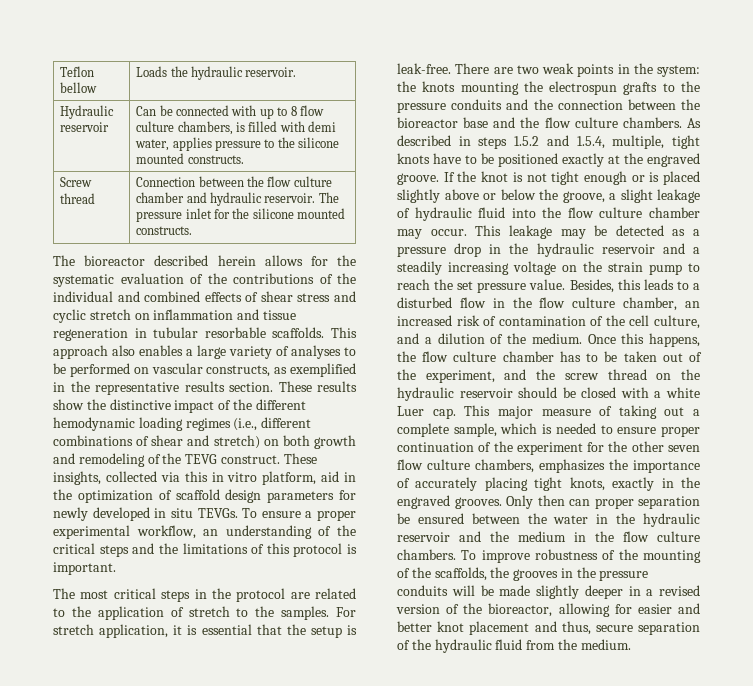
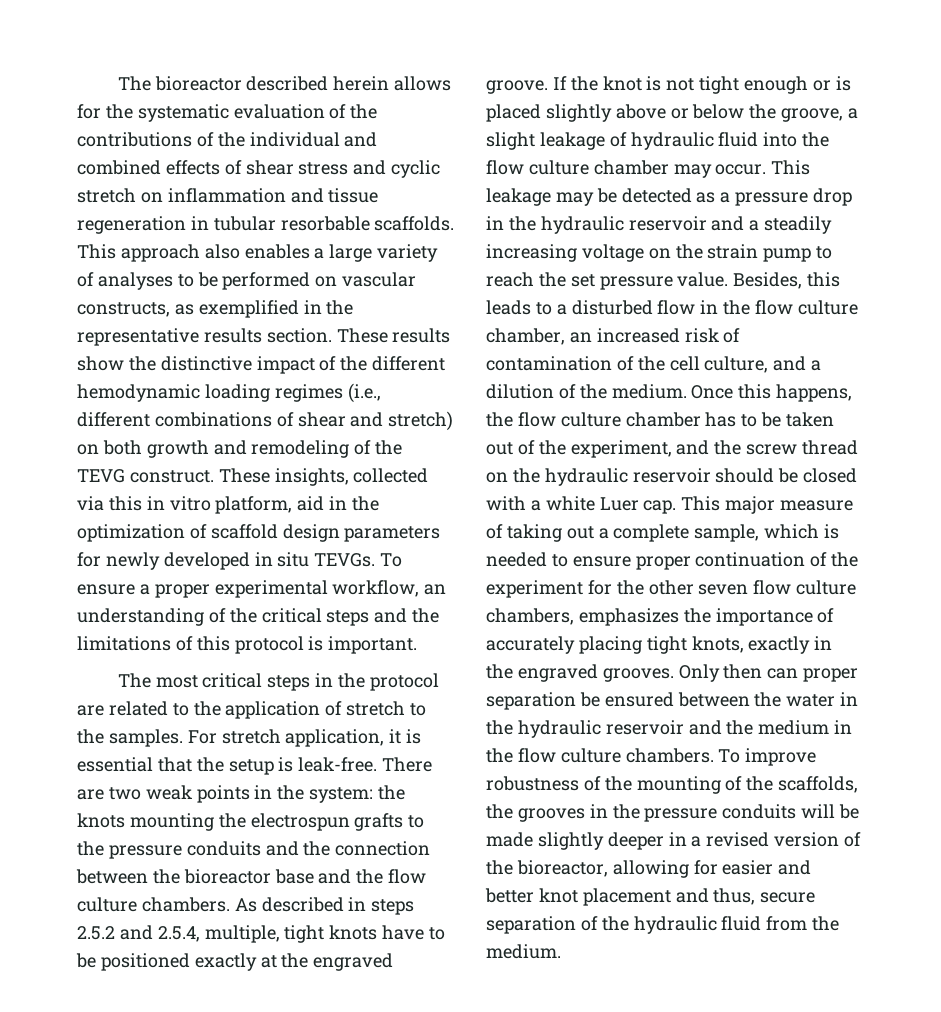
[60,66,95,77] [60,82,98,93] [136,66,297,80] [60,105,115,119] [60,122,110,132] [136,105,324,119] [136,121,337,135] [135,137,340,151] [136,153,244,164] [60,177,93,187] [60,193,96,204] [136,176,332,187] [136,192,339,206] [136,208,346,222] [136,226,193,235] Teflon bellow | Loads the hydraulic reservoir. // Hydraulic reservoir | Can be connected with up to 8 flow culture chambers, is filled with demi water, applies pressure to the silicone mounted constructs. // Screw thread | Connection between the flow culture chamber and hydraulic reservoir. The pressure inlet for the silicone mounted constructs. // -> (117, 83) none
[514,135,605,149] 1.5.2 and 1.5.4, -> [77,925,200,942] 2.5.2 and 2.5.4,

